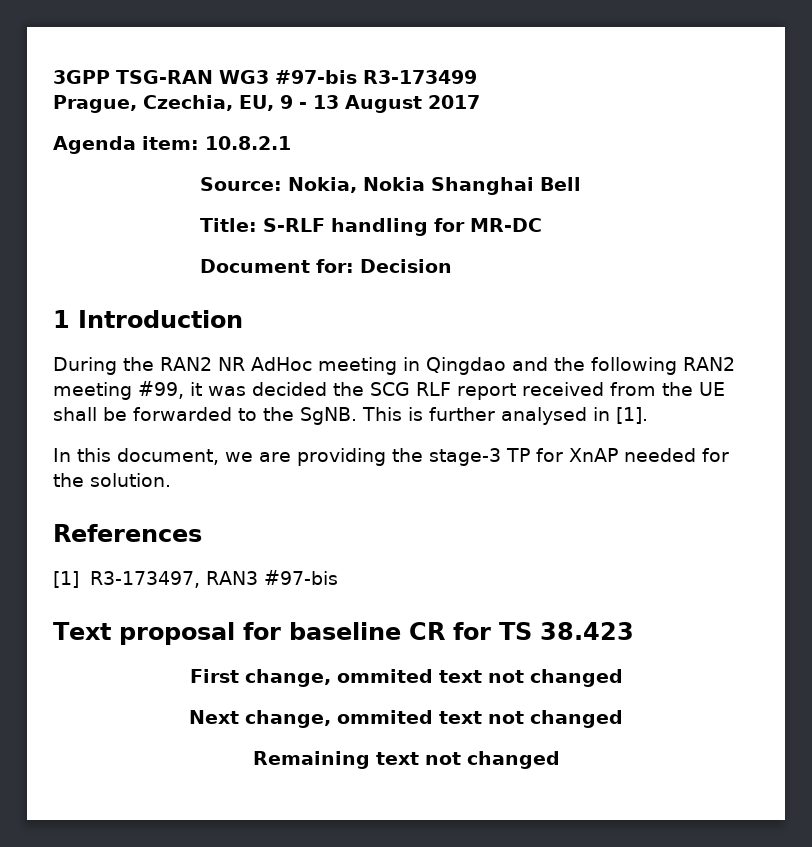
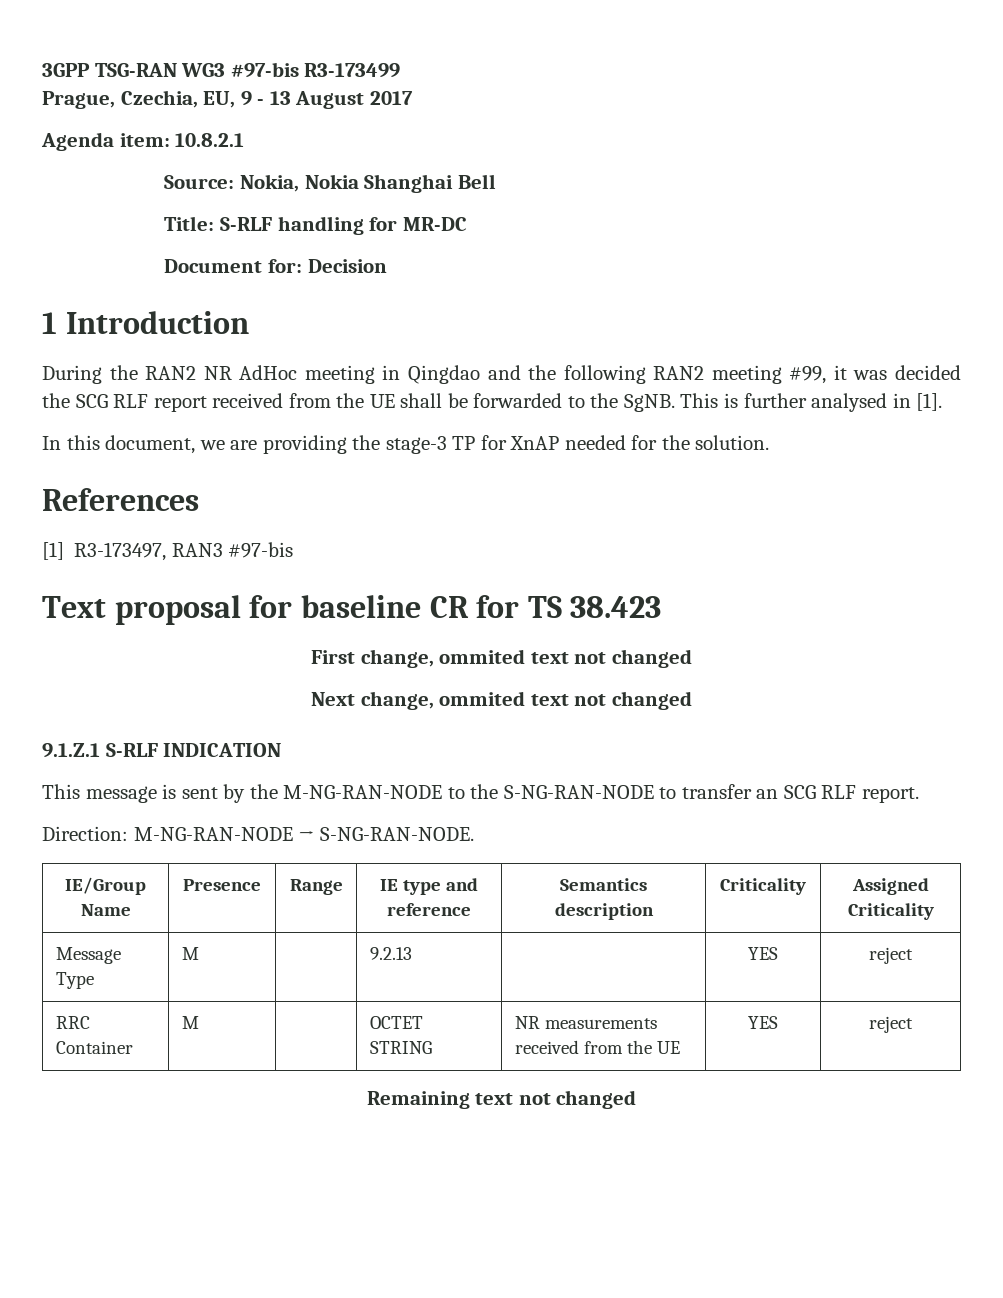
(623, 719) none -> [42,743,282,758] [42,784,920,803] [42,826,474,841] [65,877,146,895] [80,904,131,916] [183,879,261,891] [289,879,343,895] [380,878,478,895] [387,903,471,916] [560,878,647,891] [554,903,654,920] [720,878,806,895] [851,878,929,895] [847,903,934,920] [55,947,121,964] [55,972,94,989] [181,947,199,960] [369,947,412,960] [748,947,778,960] [869,947,913,964] [55,1016,90,1029] [55,1041,133,1054] [181,1016,199,1029] [369,1016,423,1029] [369,1041,432,1054] [514,1016,657,1029] [514,1040,680,1054] [748,1016,778,1029] [869,1016,913,1033] // 9.1.Z.1 S-RLF INDICATION // This message is sent by the M-NG-RAN-NODE to the S-NG-RAN-NODE to transfer an SCG RLF report. // Direction: M-NG-RAN-NODE → S-NG-RAN-NODE. // IE/Group Name | Presence | Range | IE type and reference | Semantics description | Criticality | Assigned Criticality // Message Type | M | | 9.2.13 | | YES | reject // RRC Container | M | | OCTET STRING | NR measurements received from the UE | YES | reject

